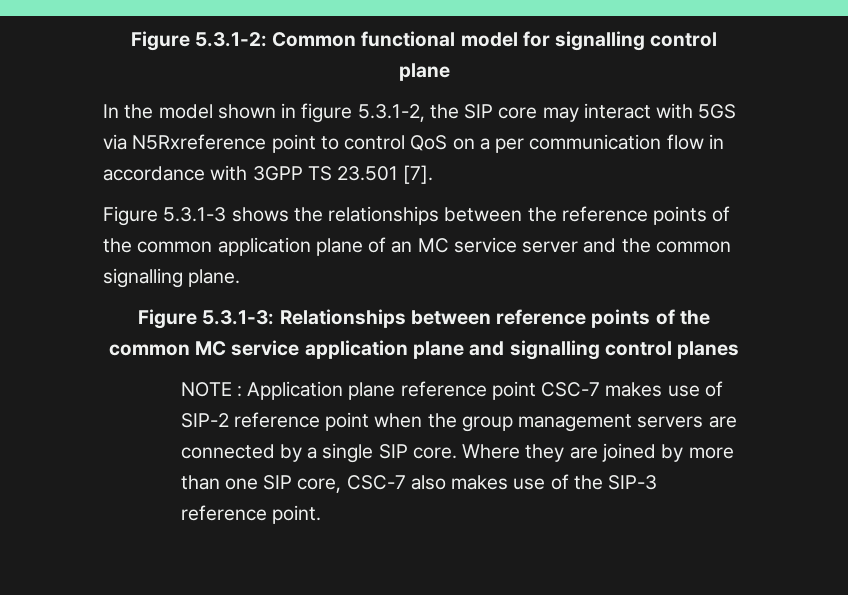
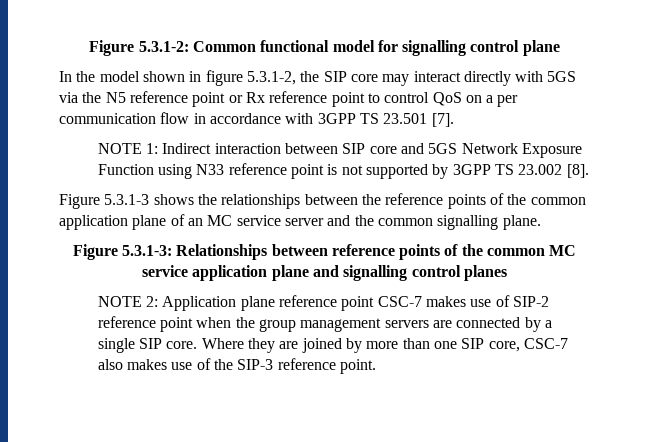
(651, 111) none -> [463,71,511,86] directly
[132,134,267,150] N5Rxreference -> [82,91,328,107] the N5 reference point or Rx reference
(434, 174) none -> [97,143,582,158] [97,163,589,179] // NOTE 1: Indirect interaction between SIP core and 5GS Network Exposure Function using N33 reference point is not supported by 3GPP TS 23.002 [8].
[236,386,242,397] : -> [146,296,159,307] 2:

